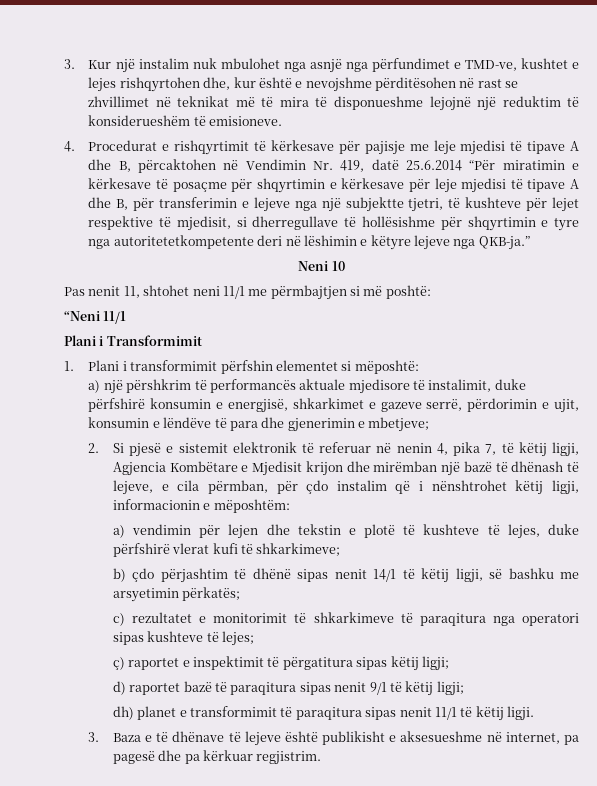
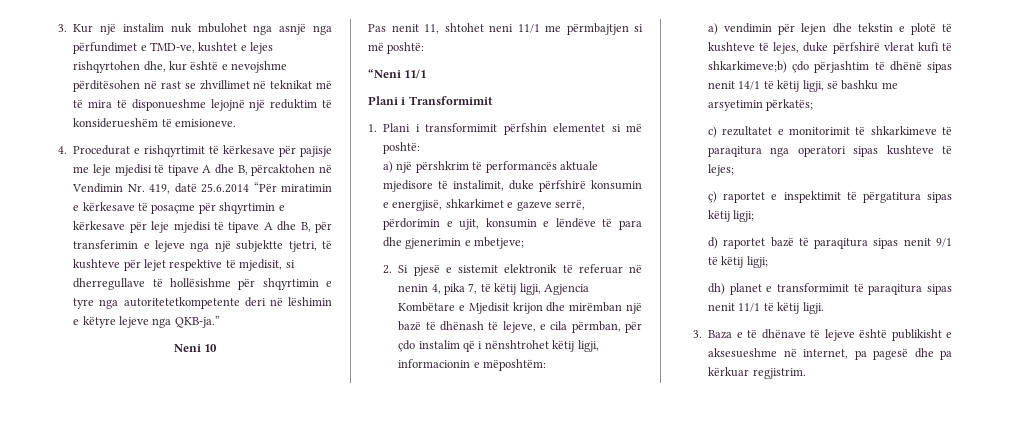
[354,360,419,374] mëposhtë: -> [626,123,642,132] [383,142,421,154] më poshtë:
[256,543,341,556] [112,568,126,582] shkarkimeve; // b) -> [708,61,788,73] shkarkimeve;b)

